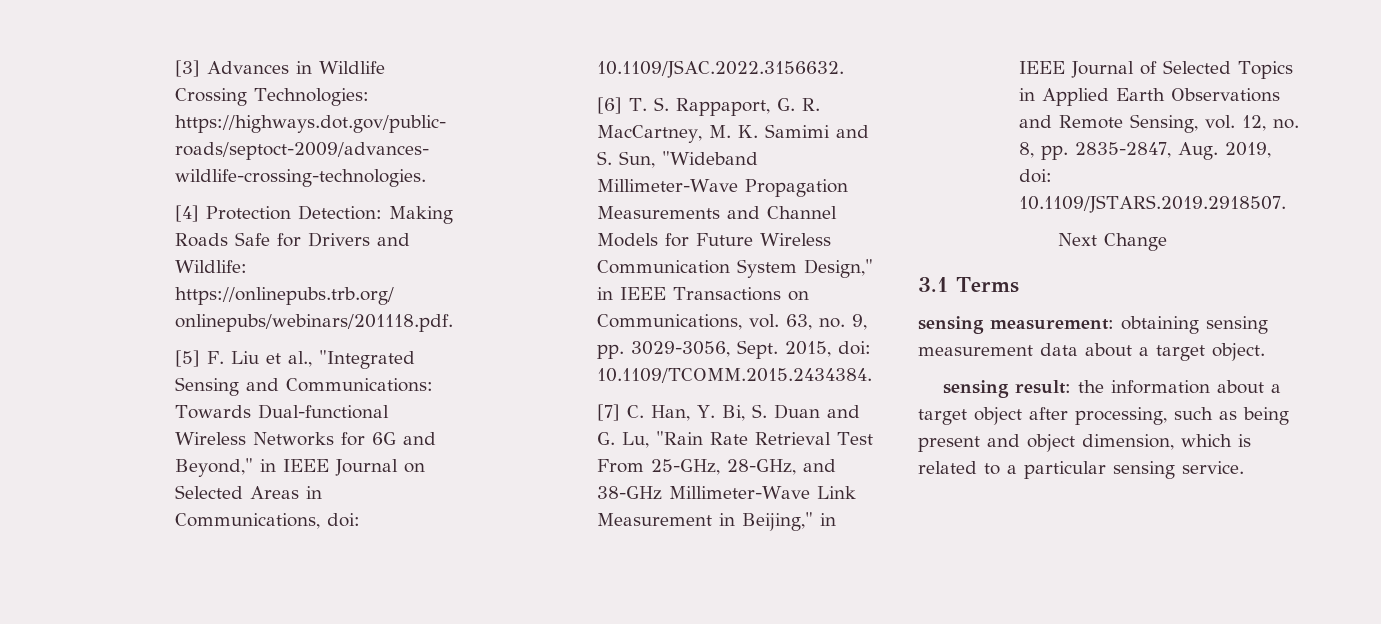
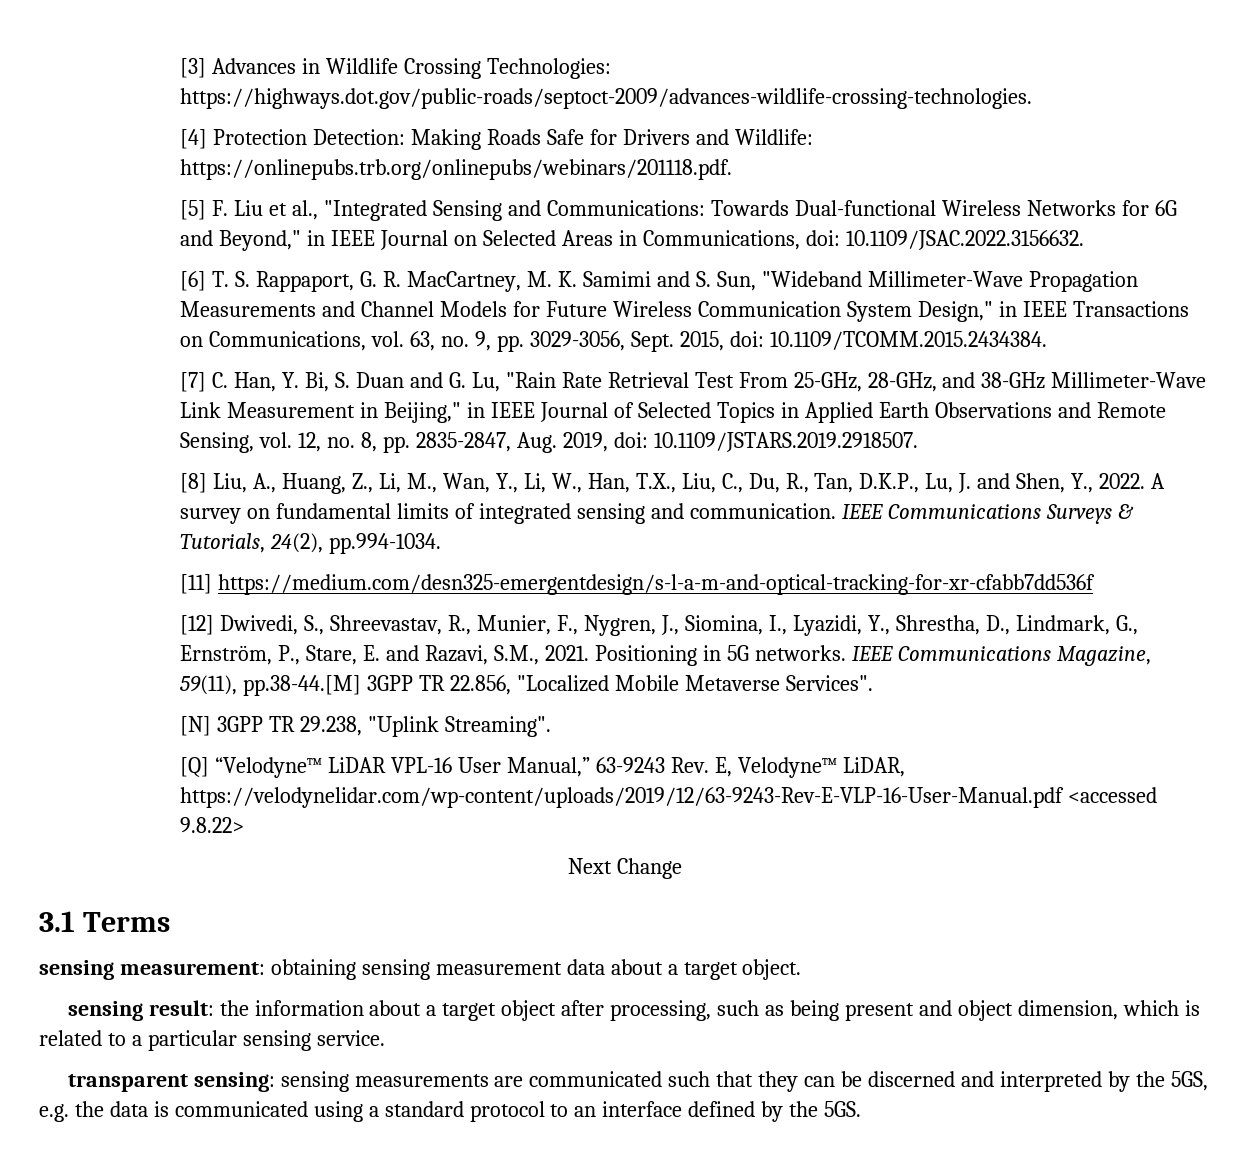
(1287, 204) none -> [180,473,1165,494] [180,503,1134,524] [180,533,442,554] [180,574,1096,595] [180,615,1138,636] [180,645,1151,666] [180,675,873,696] [180,716,552,737] [180,757,905,778] [180,787,1158,808] [180,817,245,833] // [8] Liu, A., Huang, Z., Li, M., Wan, Y., Li, W., Han, T.X., Liu, C., Du, R., Tan, D.K.P., Lu, J. and Shen, Y., 2022. A survey on fundamental limits of integrated sensing and communication. IEEE Communications Surveys & Tutorials, 24(2), pp.994-1034. // [11] https://medium.com/desn325-emergentdesign/s-l-a-m-and-optical-tracking-for-xr-cfabb7dd536f // [12] Dwivedi, S., Shreevastav, R., Munier, F., Nygren, J., Siomina, I., Lyazidi, Y., Shrestha, D., Lindmark, G., Ernström, P., Stare, E. and Razavi, S.M., 2021. Positioning in 5G networks. IEEE Communications Magazine, 59(11), pp.38-44.[M] 3GPP TR 22.856, "Localized Mobile Metaverse Services". // [N] 3GPP TR 29.238, "Uplink Streaming". // [Q] “Velodyne™ LiDAR VPL-16 User Manual,” 63-9243 Rev. E, Velodyne™ LiDAR, https://velodynelidar.com/wp-content/uploads/2019/12/63-9243-Rev-E-VLP-16-User-Manual.pdf <accessed 9.8.22>
(1244, 467) none -> [67,1071,1208,1092] [39,1101,862,1122] // transparent sensing: sensing measurements are communicated such that they can be discerned and interpreted by the 5GS, e.g. the data is communicated using a standard protocol to an interface defined by the 5GS.

